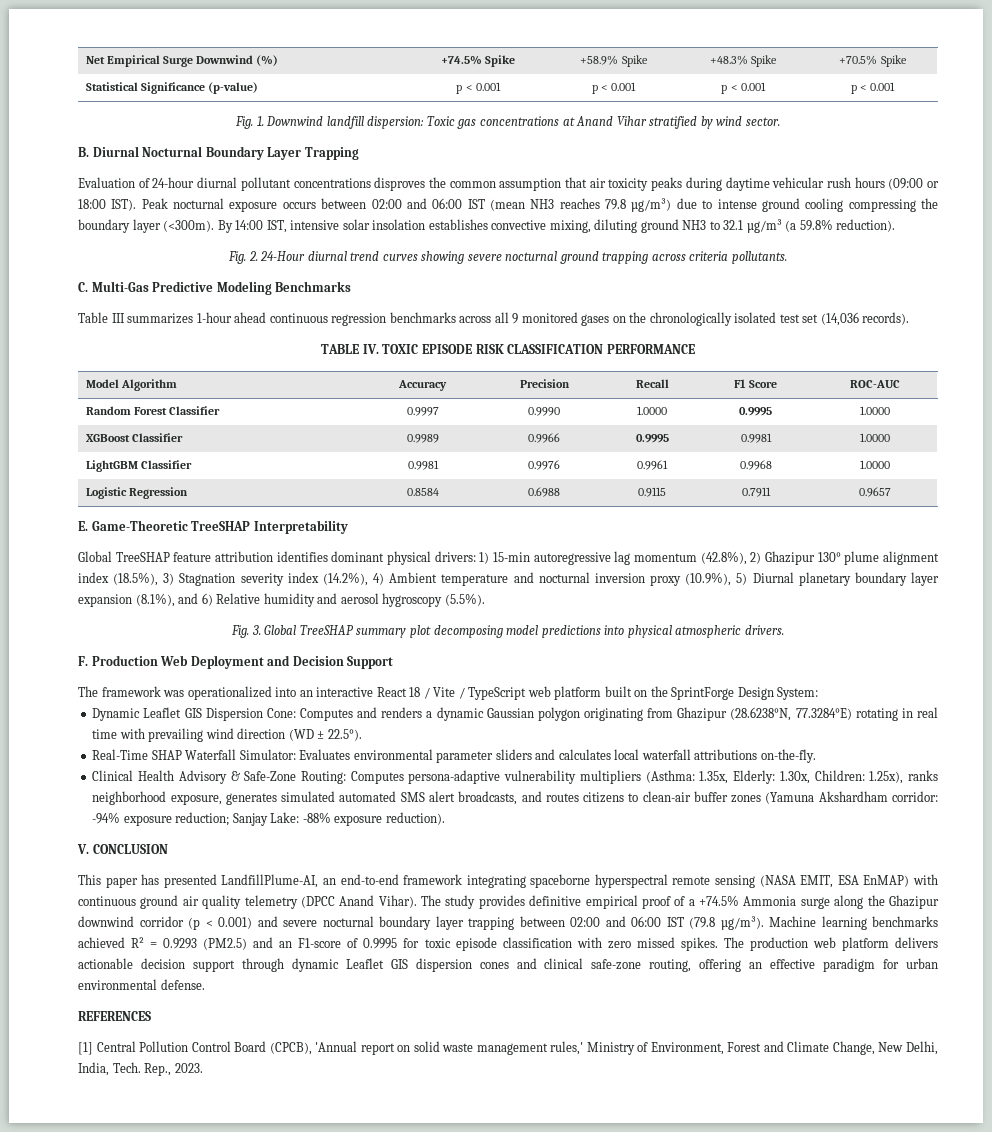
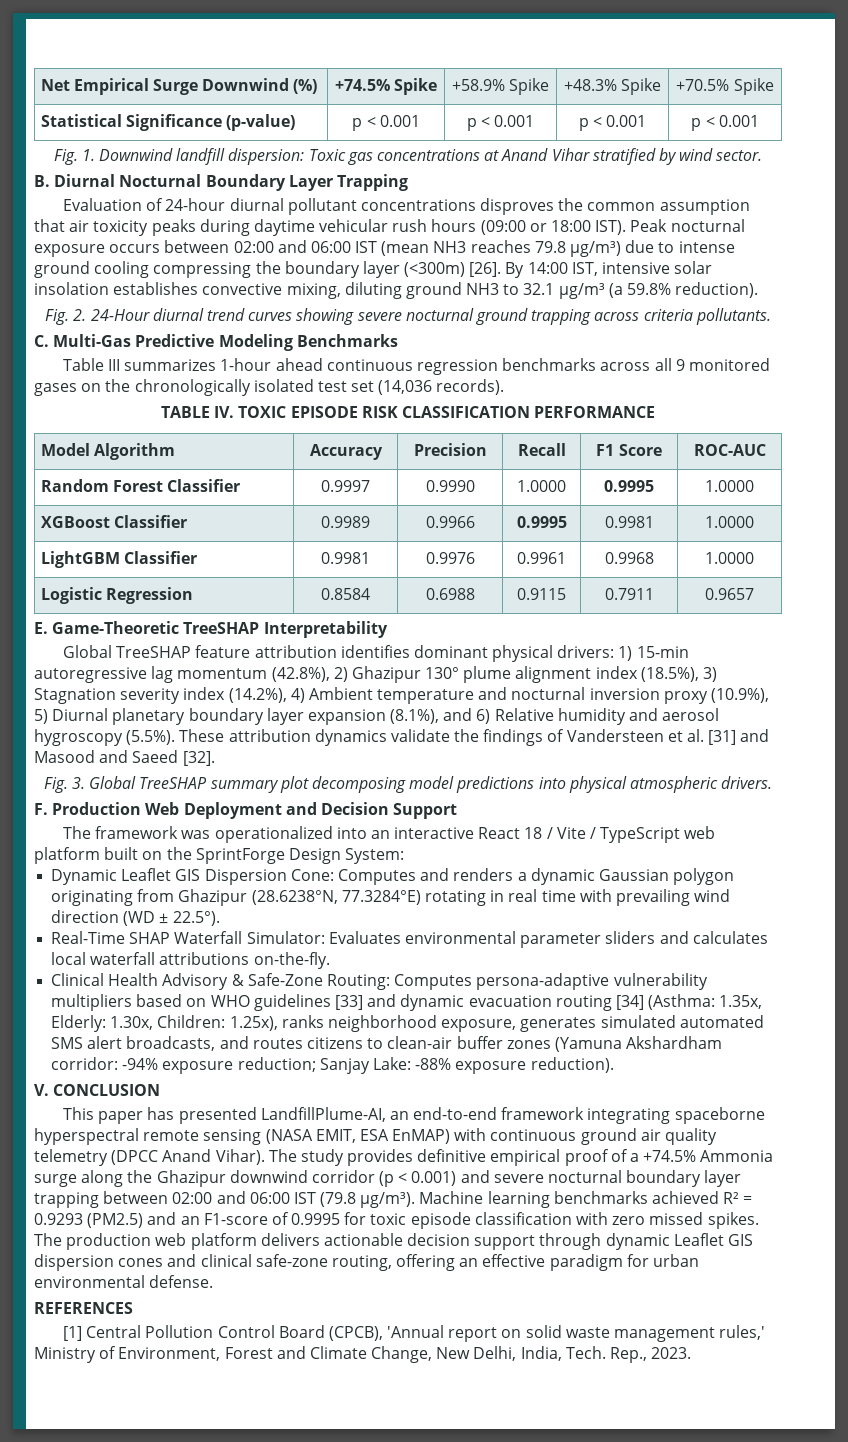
[163,220,215,232] (<300m). -> [404,262,502,277] (<300m) [26].
(485, 599) none -> [179,729,770,746] [34,750,215,766] These attribution dynamics validate the findings of Vandersteen et al. [31] and Masood and Saeed [32].
(641, 777) none -> [136,994,644,1011] based on WHO guidelines [33] and dynamic evacuation routing [34]

